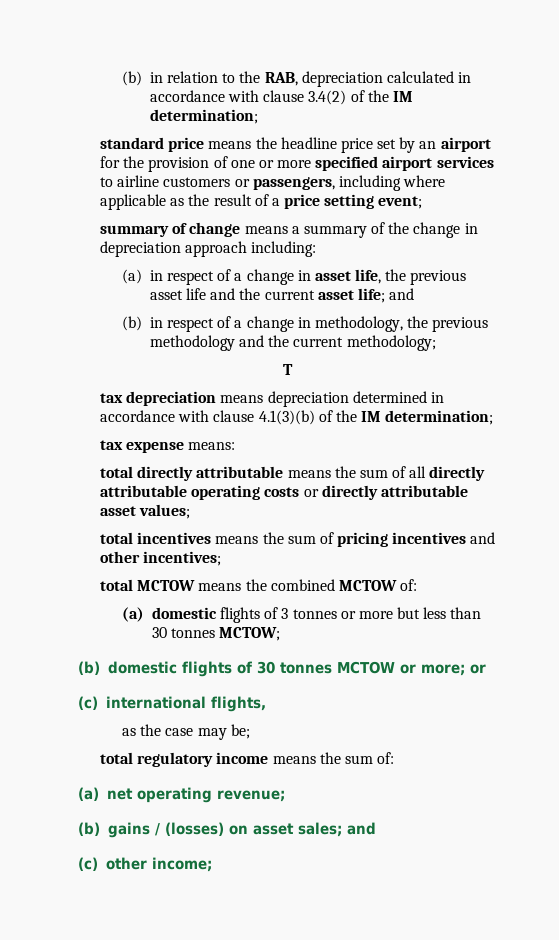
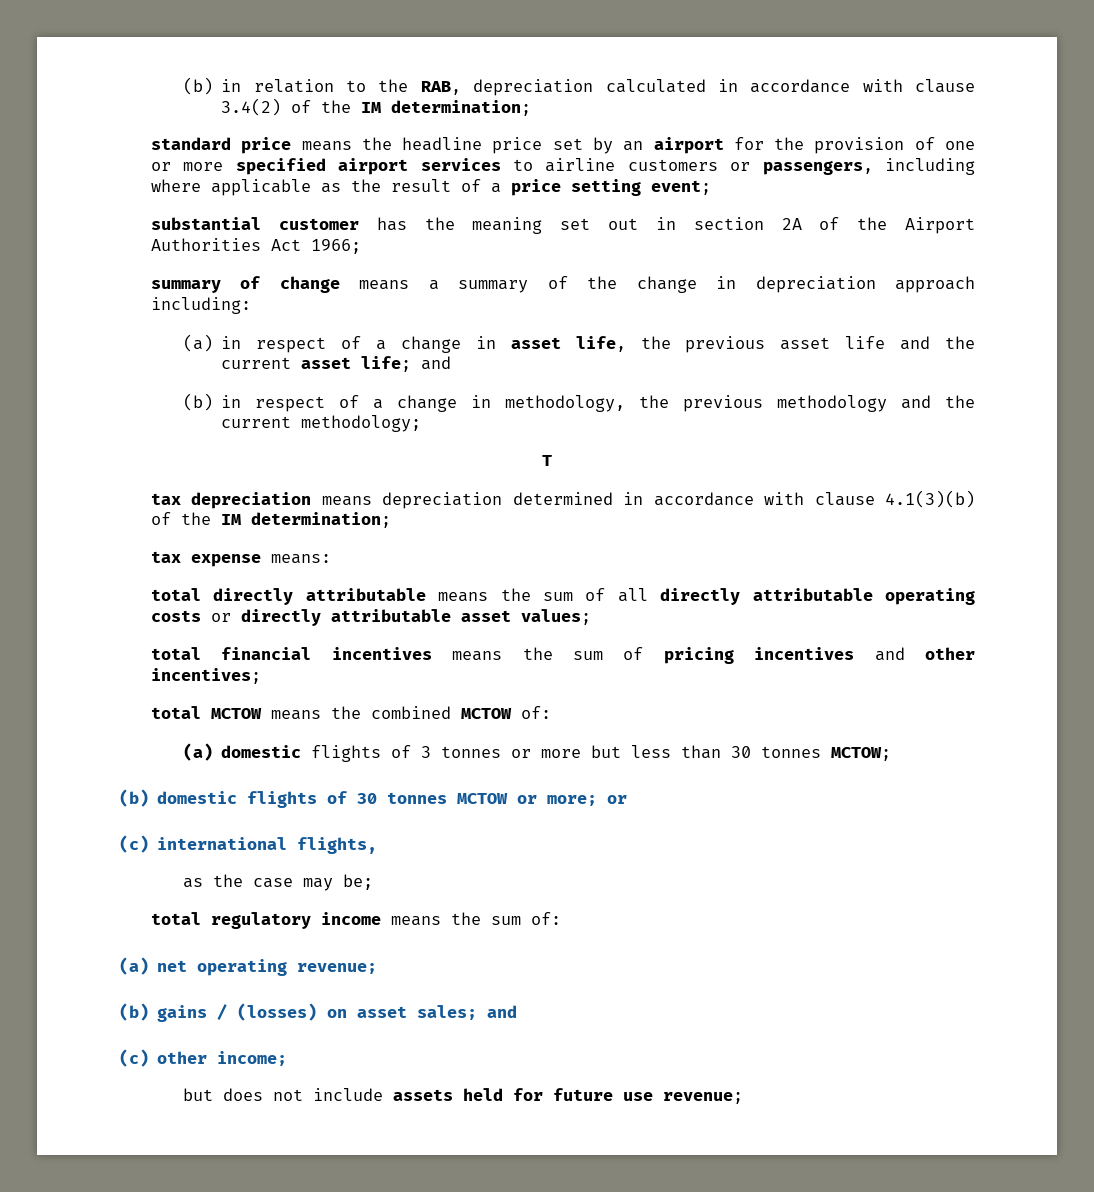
(423, 202) none -> [151,217,976,234] [151,238,362,254] // substantial customer has the meaning set out in section 2A of the Airport Authorities Act 1966;
(134, 538) none -> [221,647,312,660] financial
(212, 864) none -> [183,1088,744,1104] // but does not include assets held for future use revenue;

